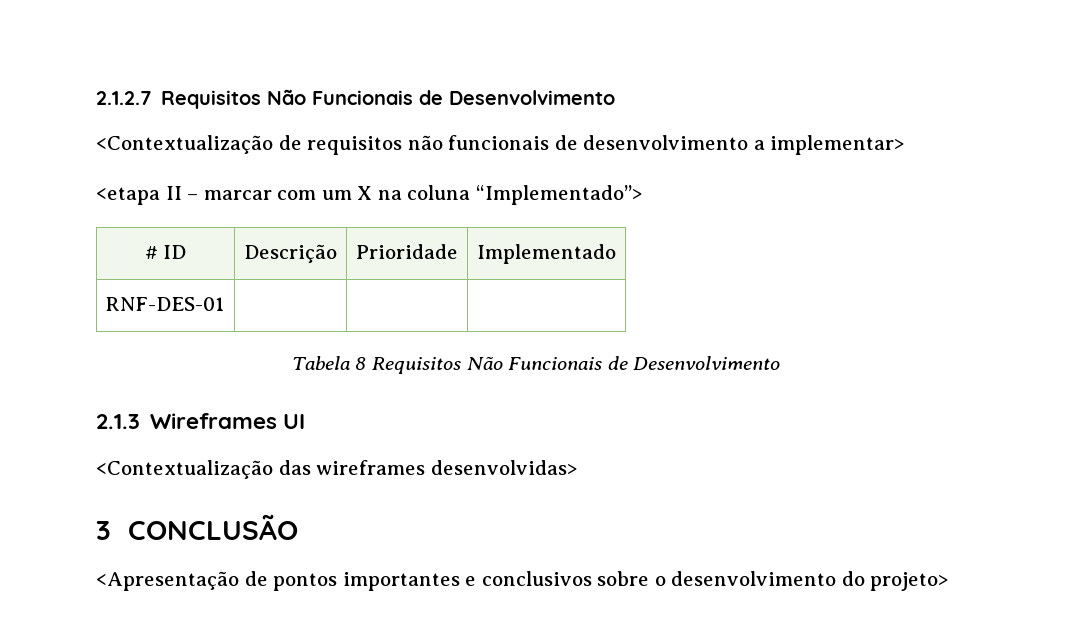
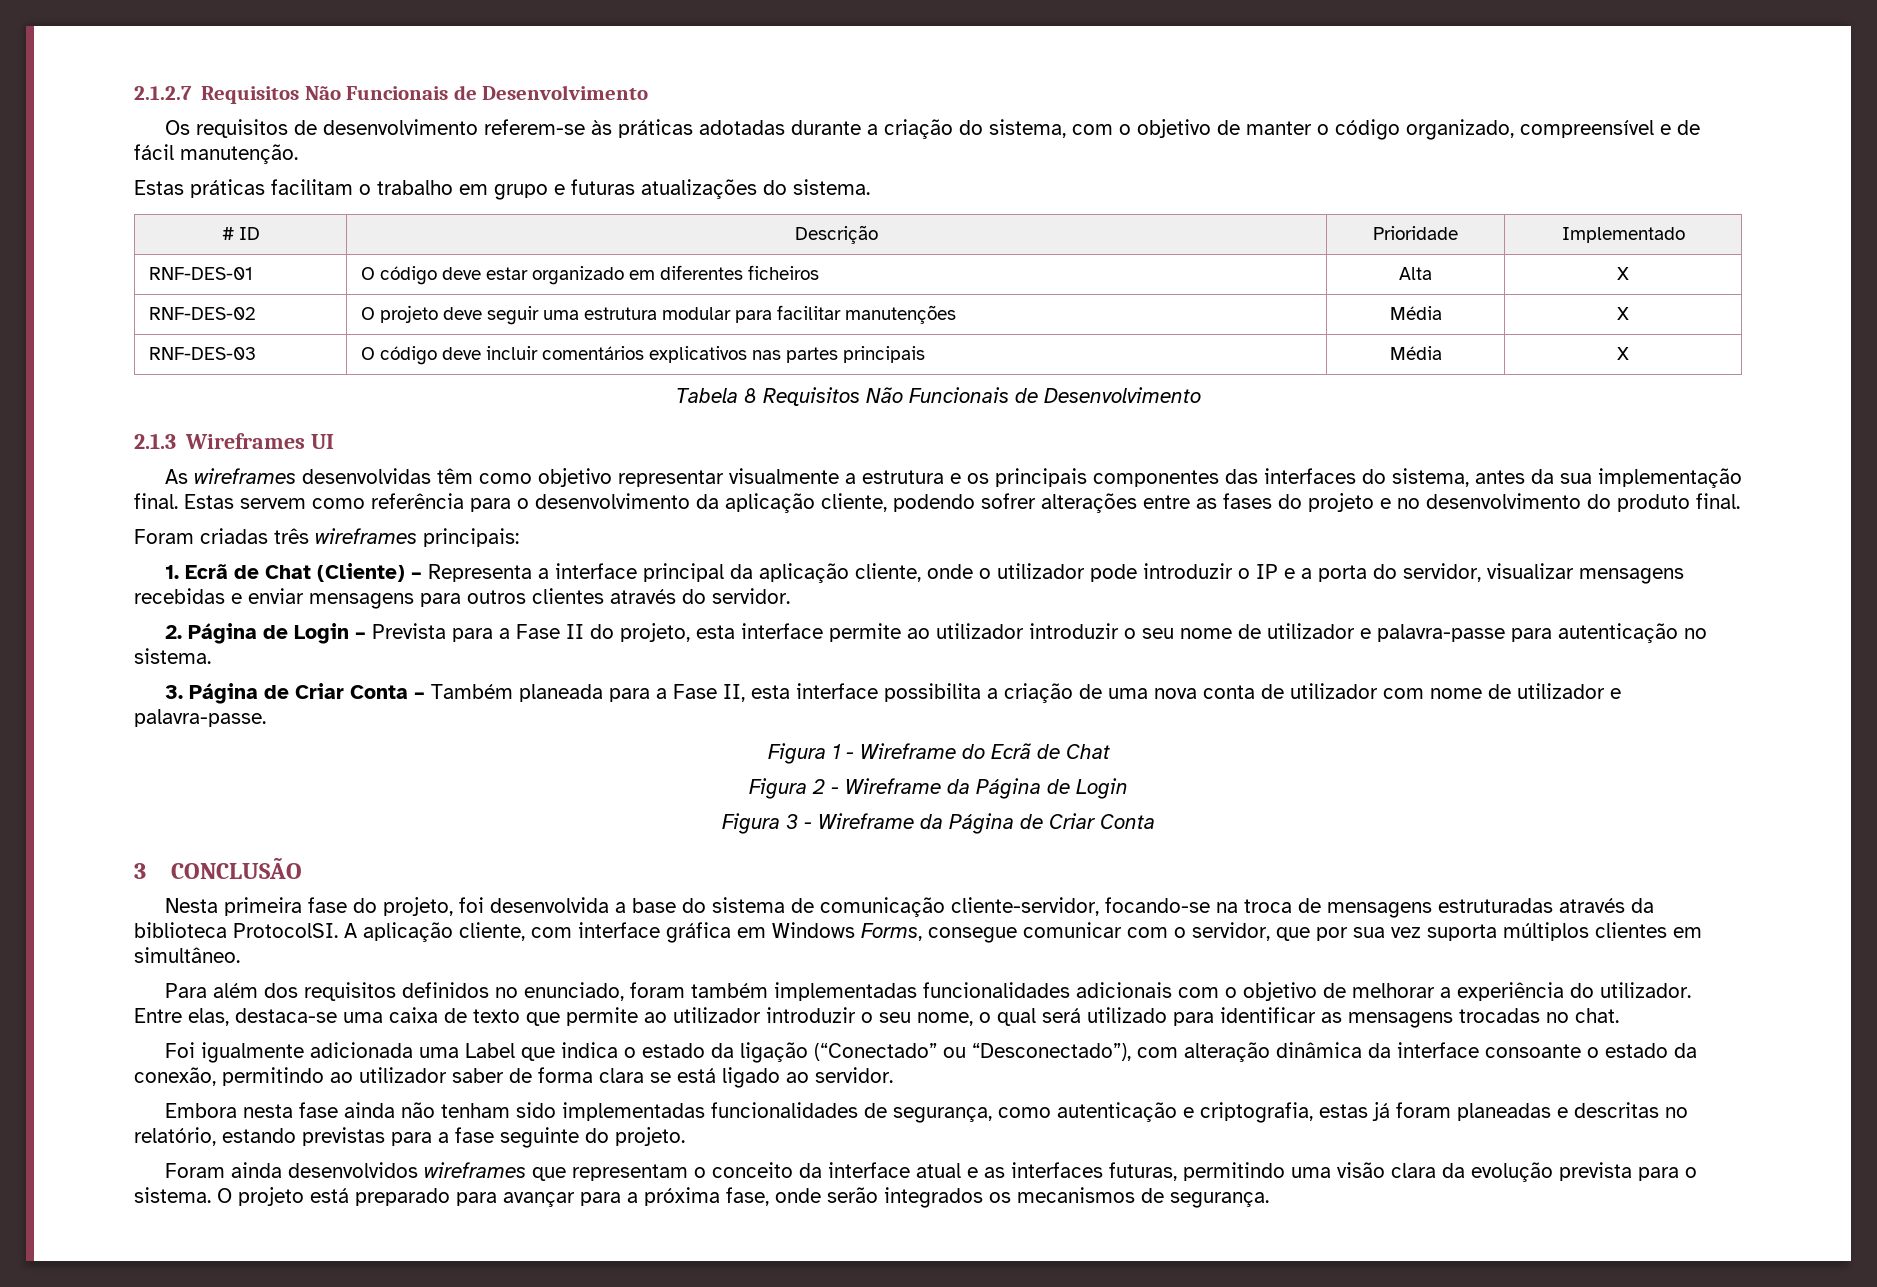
[96,135,905,155] [96,185,642,205] <Contextualização de requisitos não funcionais de desenvolvimento a implementar> // <etapa II – marcar com um X na coluna “Implementado”> -> [164,119,1700,140] [134,144,298,164] [134,179,870,200] Os requisitos de desenvolvimento referem-se às práticas adotadas durante a criação do sistema, com o objetivo de manter o código organizado, compreensível e de fácil manutenção. // Estas práticas facilitam o trabalho em grupo e futuras atualizações do sistema.
(225, 304) | | -> [361,265,820,285] [1399,267,1432,280] [1617,267,1629,280] [149,307,256,320] [361,305,957,325] [1389,306,1442,320] [1617,307,1629,320] [149,347,257,360] [361,346,926,365] [1389,346,1442,360] [1617,347,1629,360] O código deve estar organizado em diferentes ficheiros | Alta | X // RNF-DES-02 | O projeto deve seguir uma estrutura modular para facilitar manutenções | Média | X // RNF-DES-03 | O código deve incluir comentários explicativos nas partes principais | Média | X
[96,460,577,479] [96,514,299,540] [96,571,949,591] <Contextualização das wireframes desenvolvidas> // 3 CONCLUSÃO // <Apresentação de pontos importantes e conclusivos sobre o desenvolvimento do projeto> -> [164,468,1742,488] [134,493,1740,513] [134,528,519,547] [164,563,1684,584] [134,588,790,609] [164,623,1707,644] [134,648,211,664] [164,683,1621,704] [134,709,266,727] [767,743,1110,764] [749,778,1128,799] [722,813,1155,834] [134,857,302,879] [164,897,1654,918] [134,922,1702,943] [134,947,240,963] [164,982,1691,1001] [134,1007,1619,1028] [164,1042,1697,1063] [134,1067,893,1088] [164,1102,1688,1123] [134,1127,685,1148] [164,1162,1697,1182] [134,1187,1269,1208] As wireframes desenvolvidas têm como objetivo representar visualmente a estrutura e os principais componentes das interfaces do sistema, antes da sua implementação final. Estas servem como referência para o desenvolvimento da aplicação cliente, podendo sofrer alterações entre as fases do projeto e no desenvolvimento do produto final. // Foram criadas três wireframes principais: // 1. Ecrã de Chat (Cliente) – Representa a interface principal da aplicação cliente, onde o utilizador pode introduzir o IP e a porta do servidor, visualizar mensagens recebidas e enviar mensagens para outros clientes através do servidor. // 2. Página de Login – Prevista para a Fase II do projeto, esta interface permite ao utilizador introduzir o seu nome de utilizador e palavra-passe para autenticação no sistema. // 3. Página de Criar Conta – Também planeada para a Fase II, esta interface possibilita a criação de uma nova conta de utilizador com nome de utilizador e palavra-passe. // Figura 1 - Wireframe do Ecrã de Chat // Figura 2 - Wireframe da Página de Login // Figura 3 - Wireframe da Página de Criar Conta // 3 CONCLUSÃO // Nesta primeira fase do projeto, foi desenvolvida a base do sistema de comunicação cliente-servidor, focando-se na troca de mensagens estruturadas através da biblioteca ProtocolSI. A aplicação cliente, com interface gráfica em Windows Forms, consegue comunicar com o servidor, que por sua vez suporta múltiplos clientes em simultâneo. // Para além dos requisitos definidos no enunciado, foram também implementadas funcionalidades adicionais com o objetivo de melhorar a experiência do utilizador. Entre elas, destaca-se uma caixa de texto que permite ao utilizador introduzir o seu nome, o qual será utilizado para identificar as mensagens trocadas no chat. // Foi igualmente adicionada uma Label que indica o estado da ligação (“Conectado” ou “Desconectado”), com alteração dinâmica da interface consoante o estado da conexão, permitindo ao utilizador saber de forma clara se está ligado ao servidor. // Embora nesta fase ainda não tenham sido implementadas funcionalidades de segurança, como autenticação e criptografia, estas já foram planeadas e descritas no relatório, estando previstas para a fase seguinte do projeto. // Foram ainda desenvolvidos wireframes que representam o conceito da interface atual e as interfaces futuras, permitindo uma visão clara da evolução prevista para o sistema. O projeto está preparado para avançar para a próxima fase, onde serão integrados os mecanismos de segurança.

